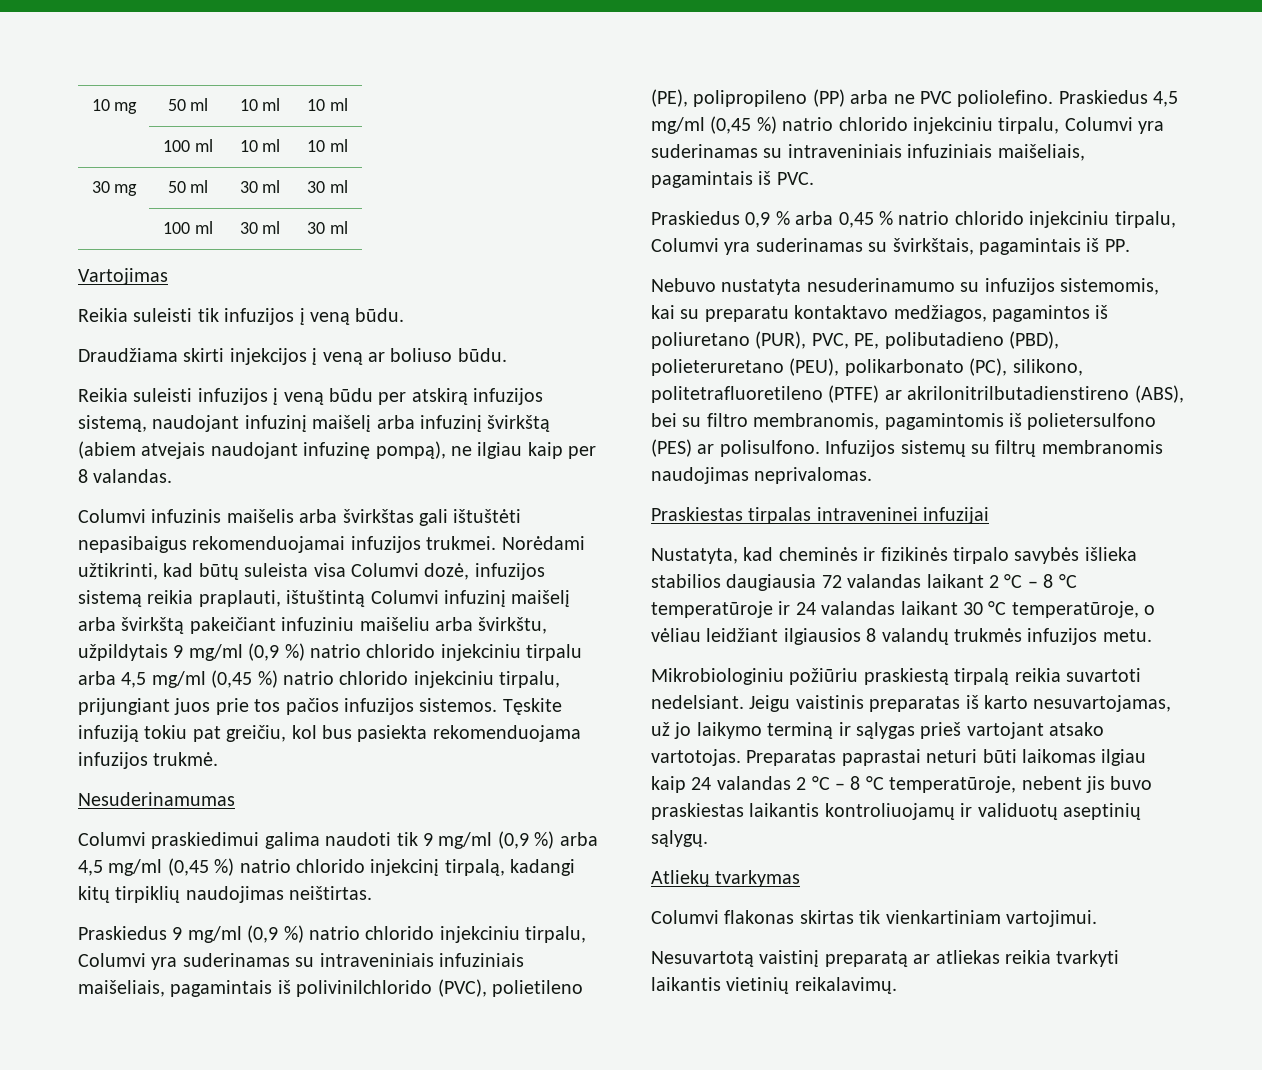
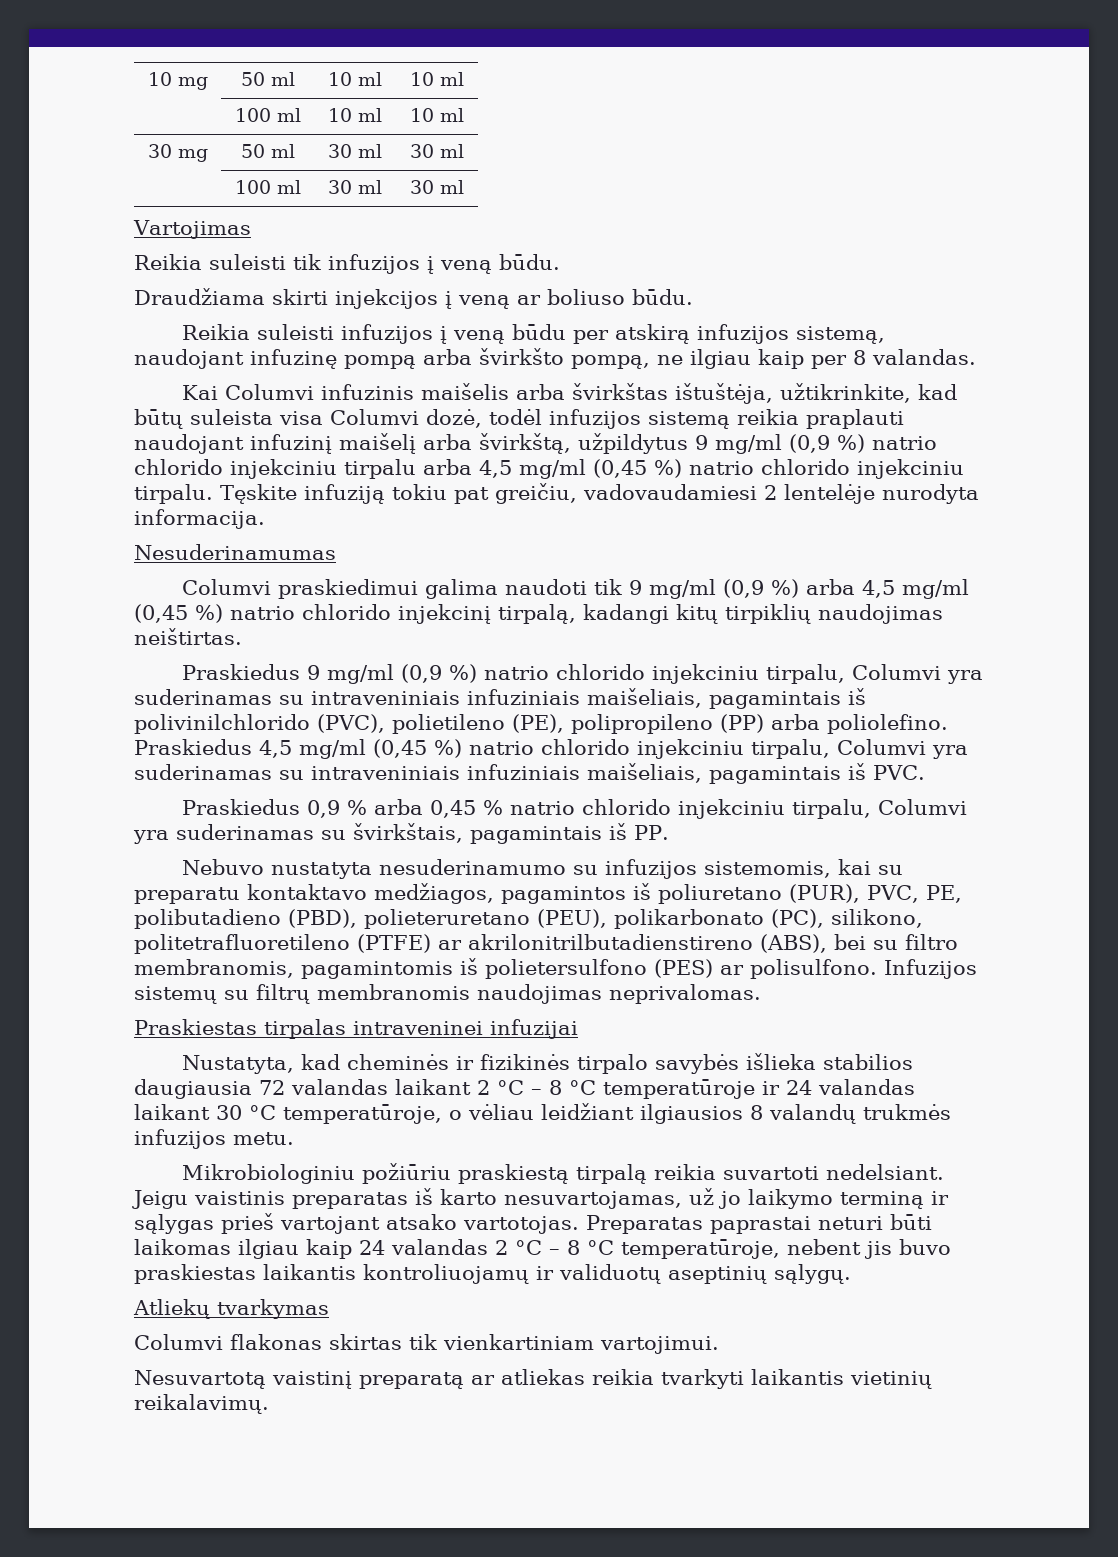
[244,415,551,432] [78,441,446,459] infuzinį maišelį arba infuzinį švirkštą (abiem atvejais naudojant infuzinę pompą), -> [250,348,650,369] infuzinę pompą arba švirkšto pompą,
(173, 476) none -> [181,385,218,400] Kai
[419,509,522,526] [78,536,585,553] [78,563,158,580] gali ištuštėti nepasibaigus rekomenduojamai infuzijos trukmei. Norėdami užtikrinti, -> [674,383,911,404] ištuštėja, užtikrinkite,
(470, 571) none -> [489,409,542,425] todėl
[198,590,571,607] [78,617,548,634] [78,644,168,661] praplauti, ištuštintą Columvi infuzinį maišelį arba švirkštą pakeičiant infuziniu maišeliu arba švirkštu, užpildytais -> [806,409,904,429] [134,433,688,454] praplauti naudojant infuzinį maišelį arba švirkštą, užpildytus
[499,671,561,688] [78,698,498,715] tirpalu, prijungiant juos prie tos pačios infuzijos sistemos. -> [134,484,213,504] tirpalu.
[291,725,581,742] [78,752,219,769] kol bus pasiekta rekomenduojama infuzijos trukmė. -> [583,484,979,504] [134,509,265,529] vadovaudamiesi 2 lentelėje nurodyta informacija.
[893,91,952,104] ne PVC -> (820, 722) none

